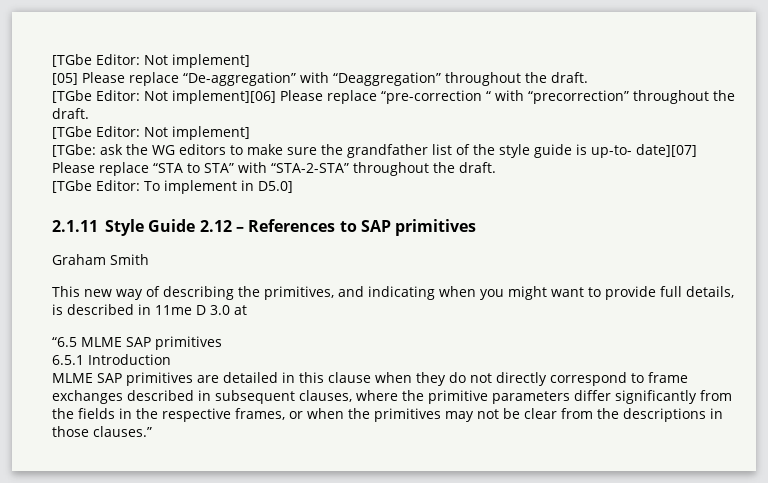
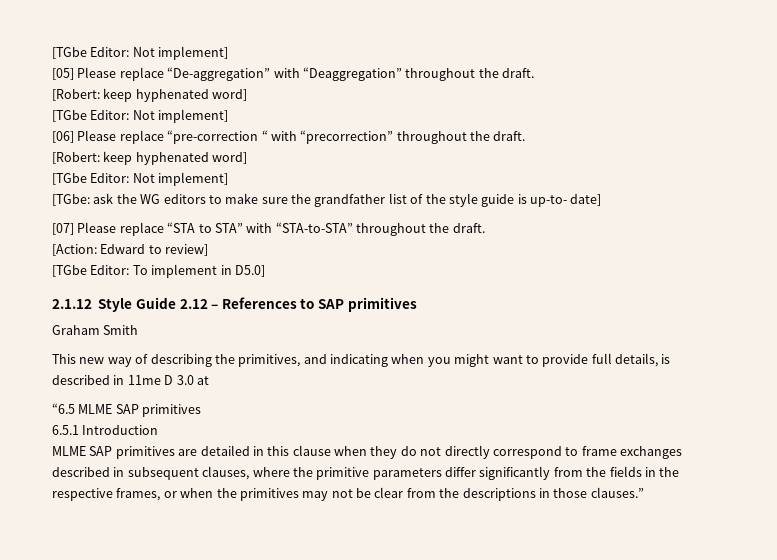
[52,90,276,104] // [TGbe Editor: Not implement][06] -> [52,88,248,102] [52,109,229,123] [52,131,74,143] // [Robert: keep hyphenated word] // [TGbe Editor: Not implement] // [06]
(89, 113) none -> [52,151,248,165] // [Robert: keep hyphenated word]
[636,144,697,157] date][07] -> [570,194,602,206] [52,223,74,235] date] // [07]
[270,162,496,176] “STA-2-STA” throughout the draft. -> [275,222,485,236] [52,244,209,256] “STA-to-STA” throughout the draft. // [Action: Edward to review]
[52,220,98,232] 2.1.11 -> [52,299,92,309] 2.1.12

